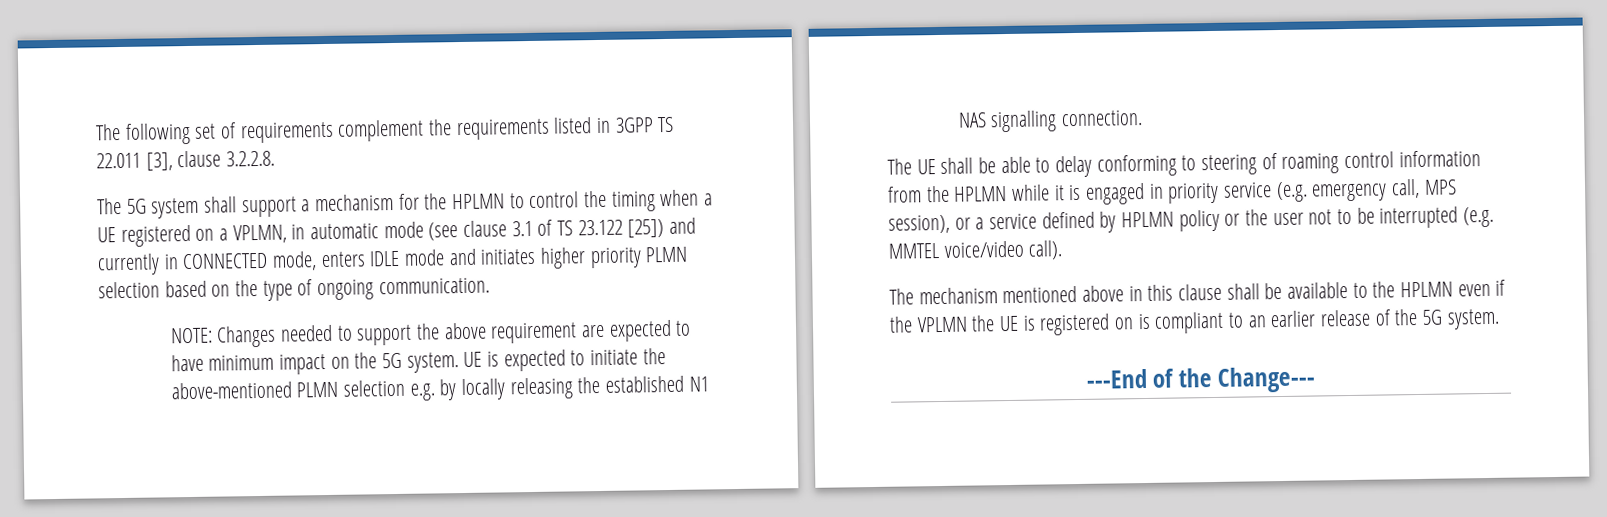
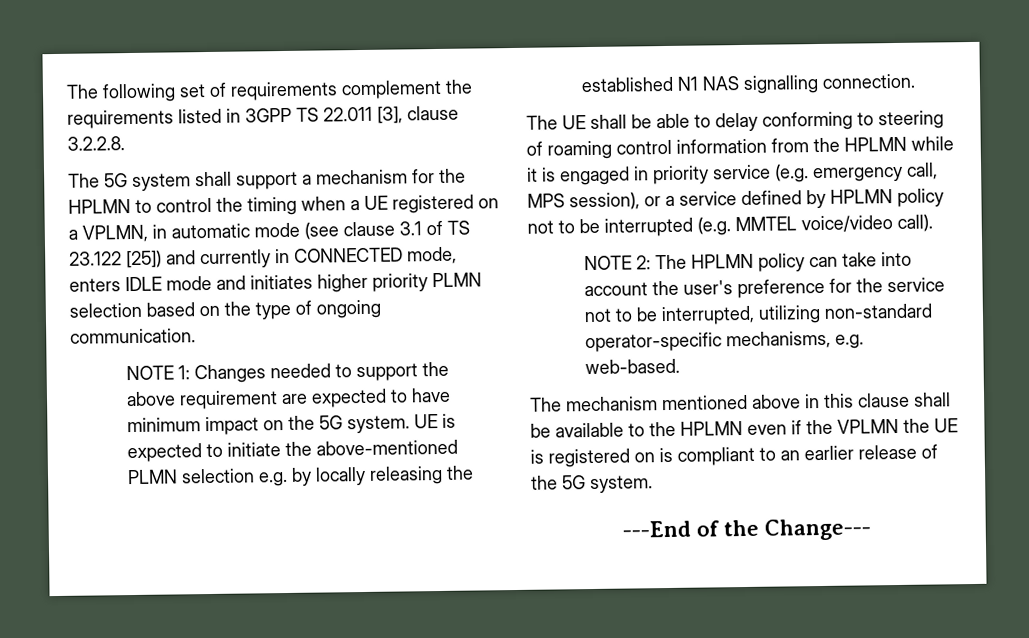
[169,327,213,344] NOTE: -> [126,365,191,381] NOTE 1:
[1224,209,1304,226] or the user -> (944, 197) none
(1064, 250) none -> [584,251,913,272] [584,277,946,299] [584,303,934,326] [585,330,865,353] [585,358,681,375] // NOTE 2: The HPLMN policy can take into account the user's preference for the service not to be interrupted, utilizing non-standard operator-specific mechanisms, e.g. web-based.

